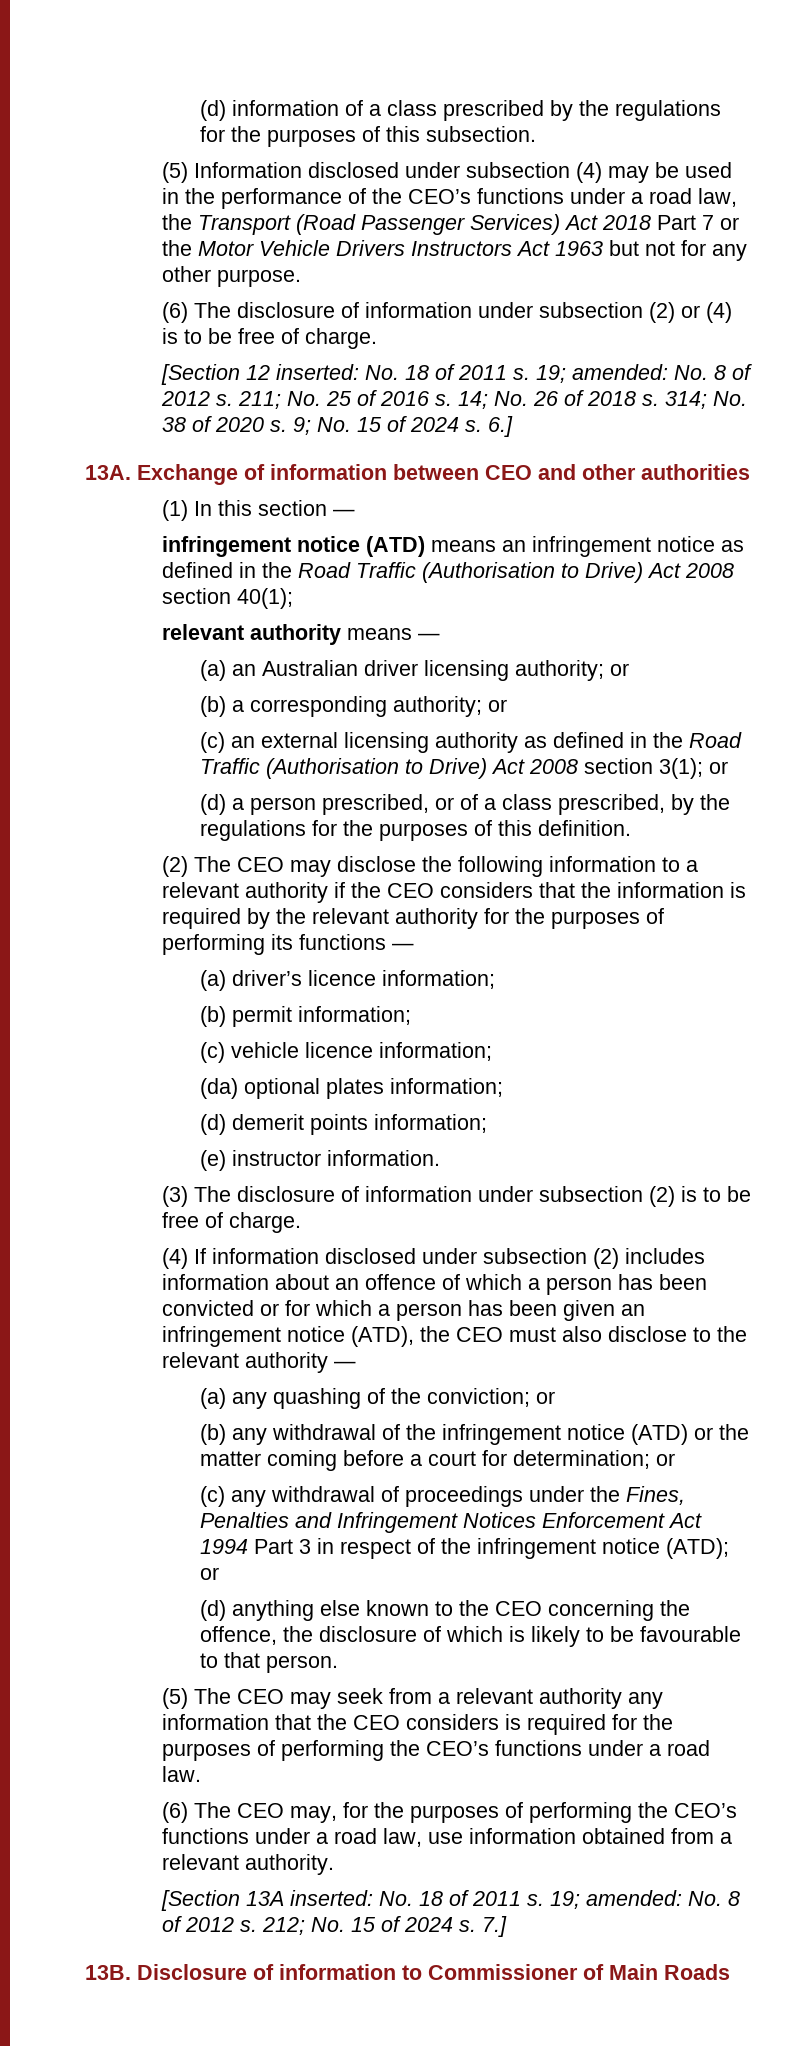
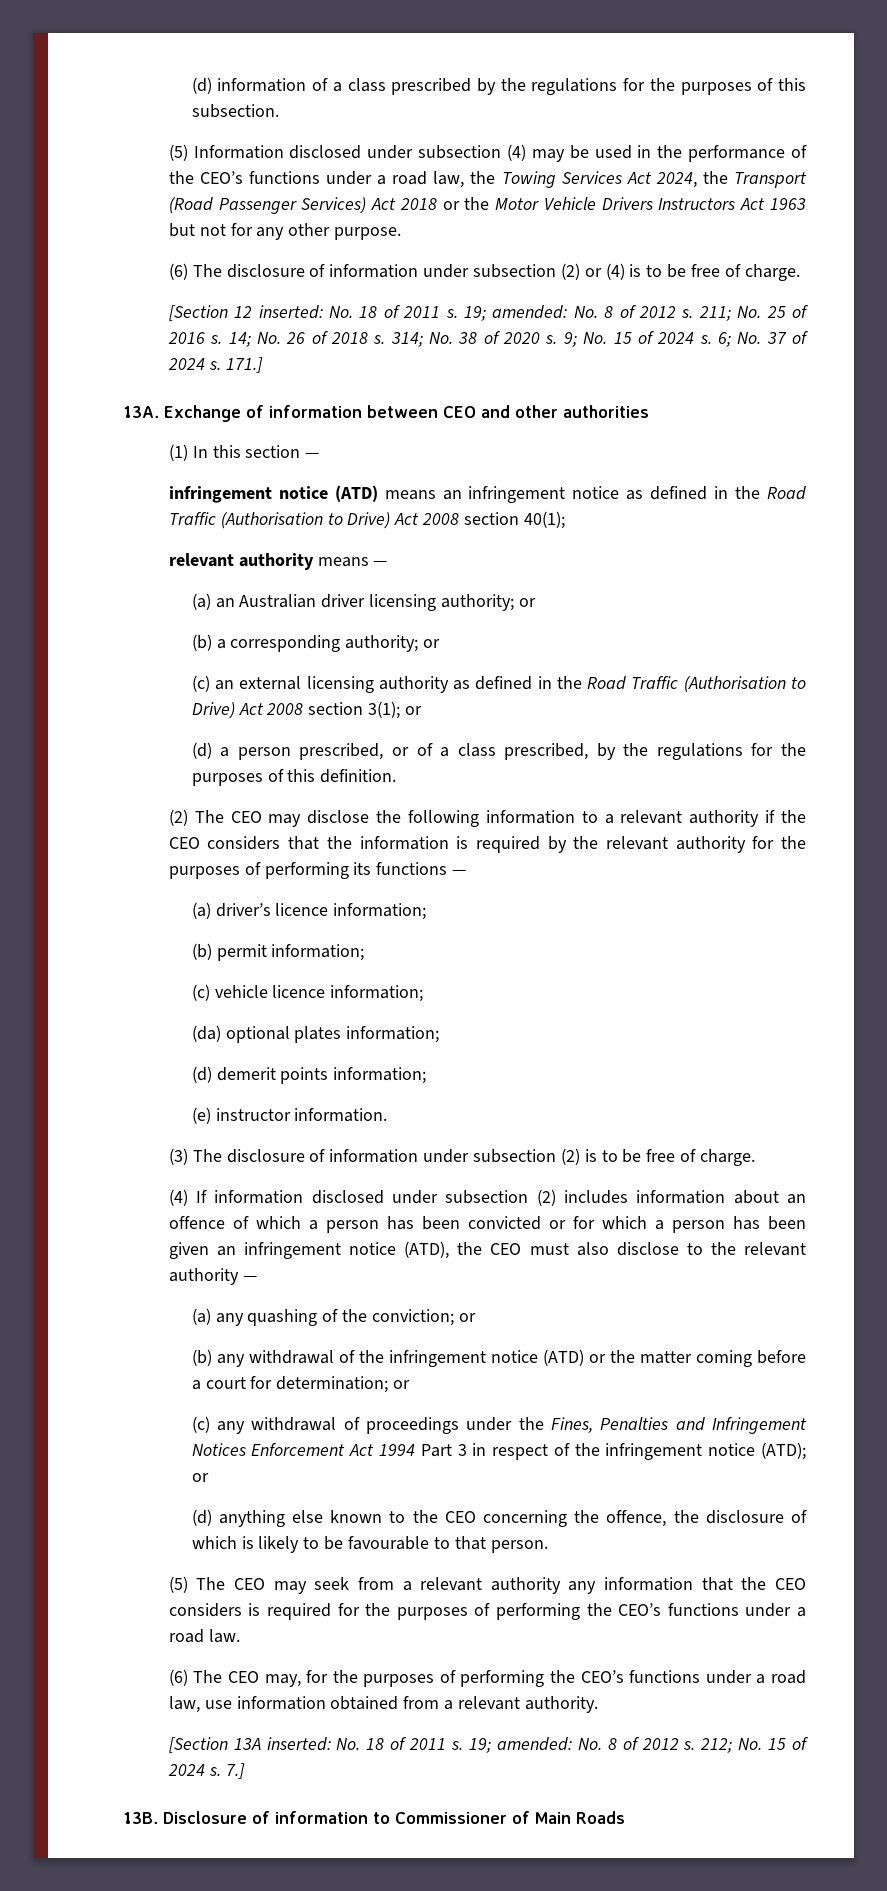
(192, 222) none -> [501,171,728,188] Towing Services Act 2024, the
[656,215,714,230] Part 7 -> (437, 204) none
[487,416,513,437] 6.] -> [717,331,809,347] [167,357,263,373] 6; No. 37 of 2024 s. 171.]

